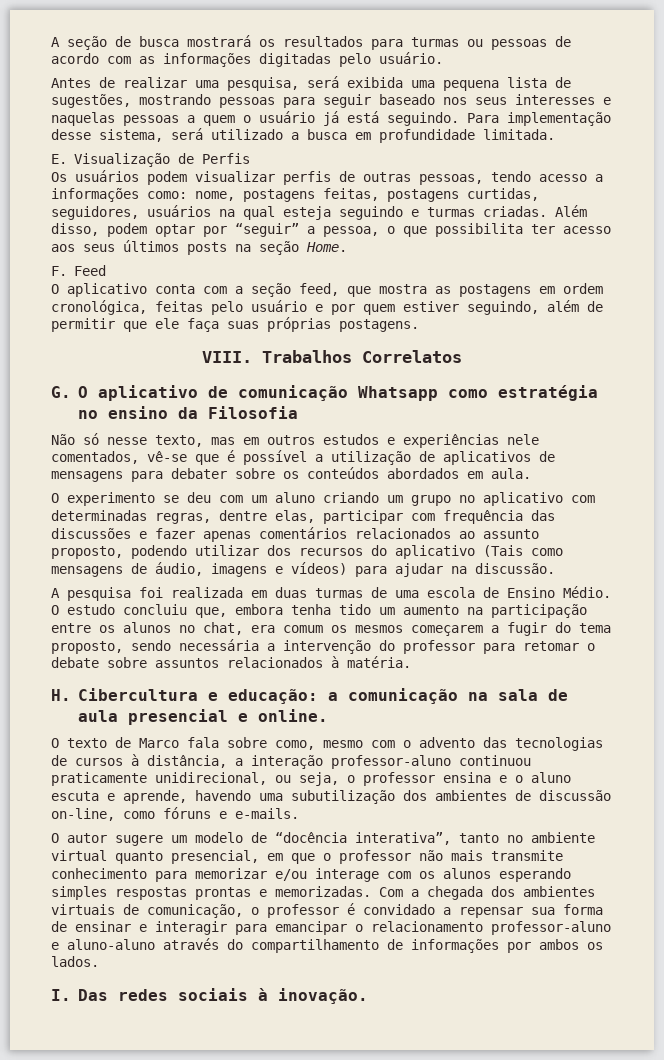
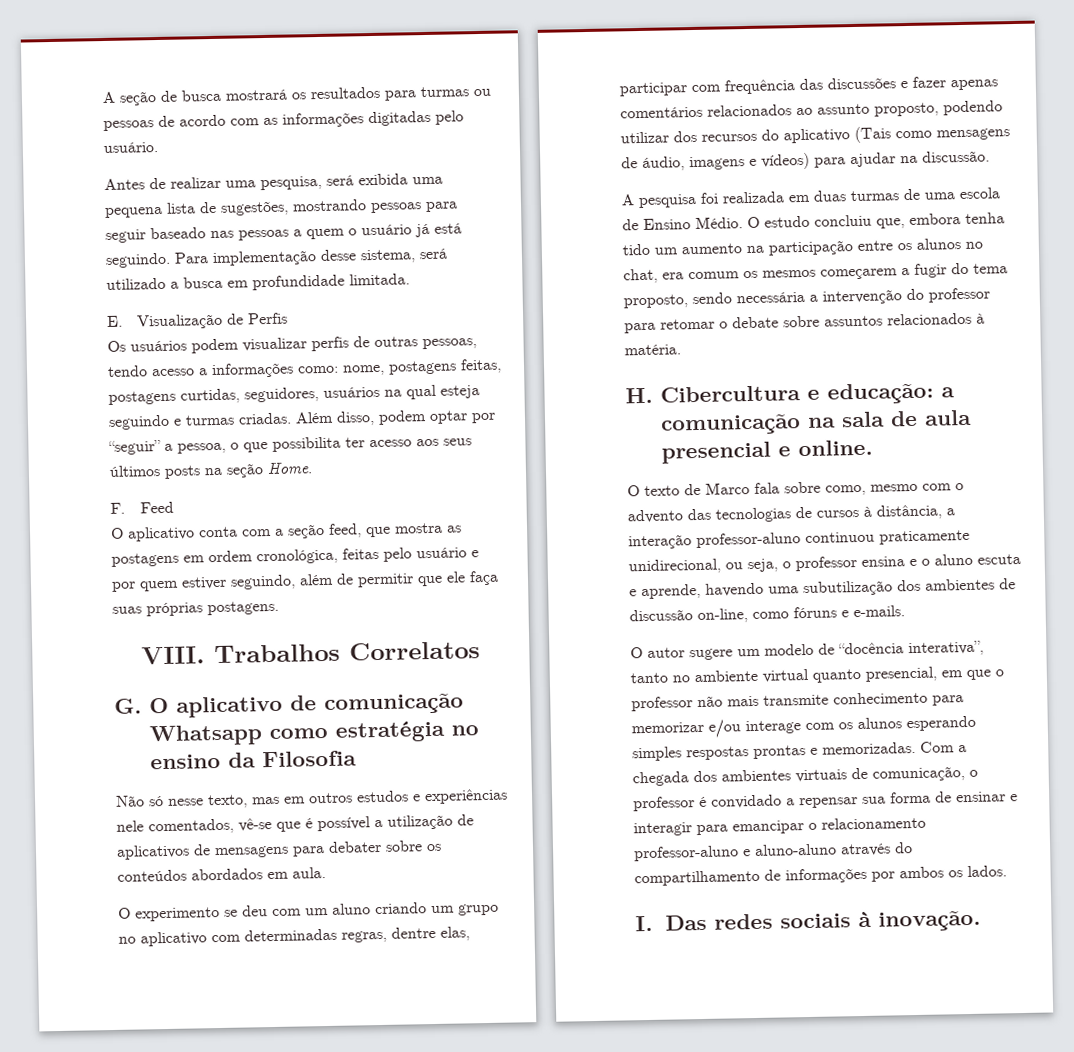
[443,94,611,105] [51,112,115,126] nos seus interesses e naquelas -> [210,230,234,239] nas

